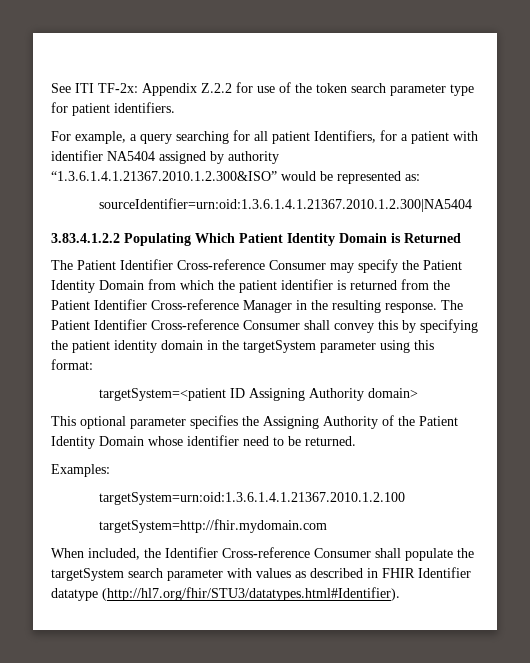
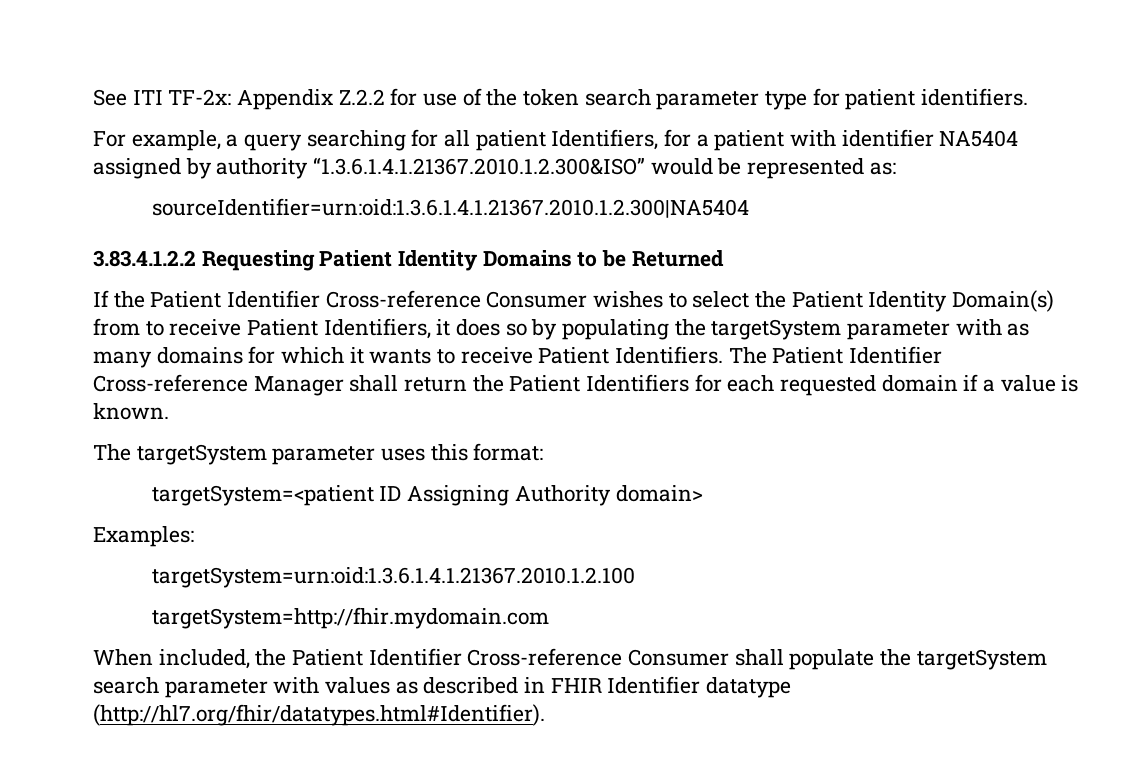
[124,233,461,246] [51,259,462,273] [51,279,450,293] [51,299,463,313] [51,319,478,333] [51,340,410,353] Populating Which Patient Identity Domain is Returned // The Patient Identifier Cross-reference Consumer may specify the Patient Identity Domain from which the patient identifier is returned from the Patient Identifier Cross-reference Manager in the resulting response. The Patient Identifier Cross-reference Consumer shall convey this by specifying the patient identity domain in the targetSystem parameter using -> [201,250,724,271] [93,290,1055,312] [93,318,1030,340] [93,346,943,368] [93,374,1079,396] [93,403,169,420] [93,444,426,465] Requesting Patient Identity Domains to be Returned // If the Patient Identifier Cross-reference Consumer wishes to select the Patient Identity Domain(s) from to receive Patient Identifiers, it does so by populating the targetSystem parameter with as many domains for which it wants to receive Patient Identifiers. The Patient Identifier Cross-reference Manager shall return the Patient Identifiers for each requested domain if a value is known. // The targetSystem parameter uses
[51,415,458,429] [51,435,356,449] // This optional parameter specifies the Assigning Authority of the Patient Identity Domain whose identifier need to be returned. -> (703, 493) none
(161, 553) none -> [292,649,364,666] Patient
[102,587,400,601] (http://hl7.org/fhir/STU3/datatypes.html#Identifier). -> [93,704,545,726] (http://hl7.org/fhir/datatypes.html#Identifier).

